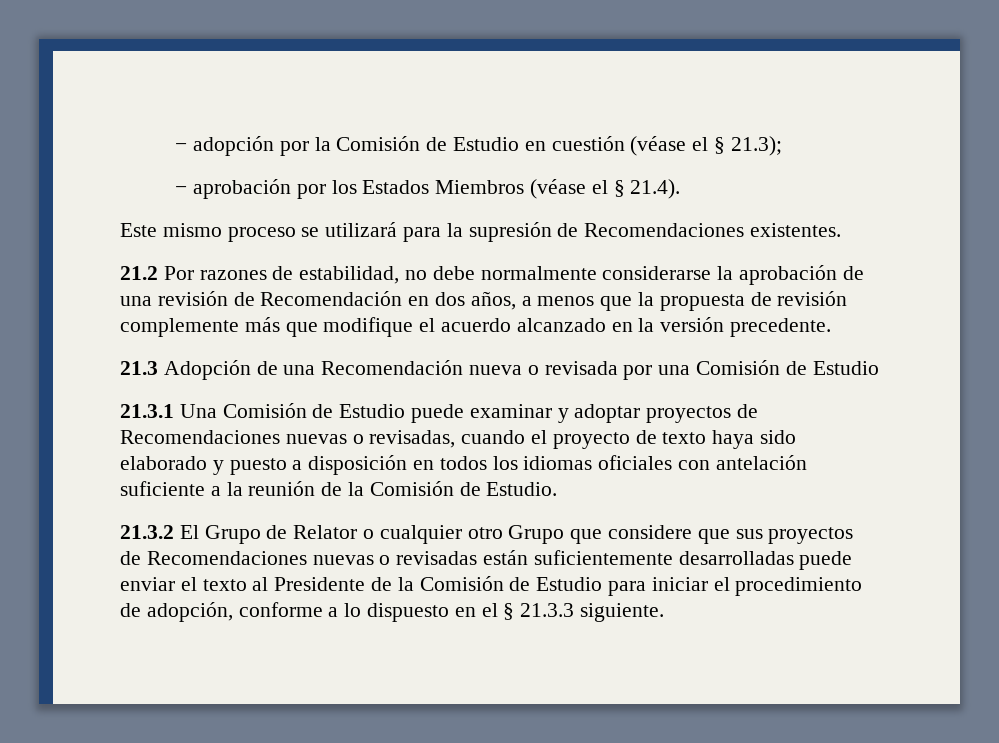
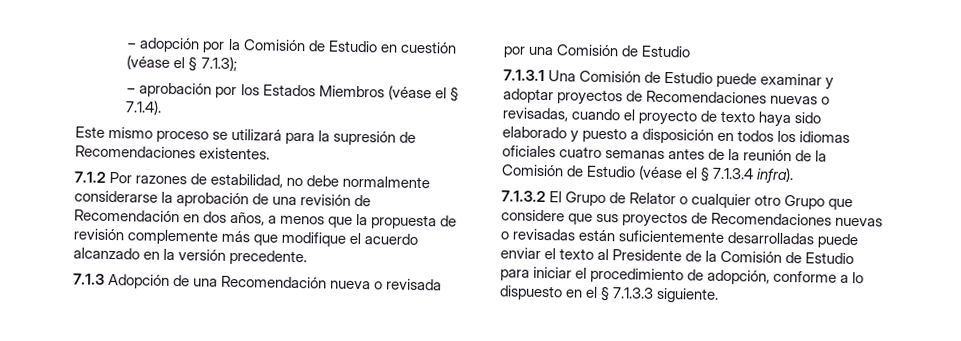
[730,136,782,156] 21.3); -> [200,56,237,72] 7.1.3);
[630,179,681,199] 21.4). -> [125,100,163,115] 7.1.4).
[120,266,158,280] 21.2 -> [74,171,106,183] 7.1.2
[120,361,158,375] 21.3 -> [73,273,105,285] 7.1.3
[120,404,174,418] 21.3.1 -> [503,69,545,82] 7.1.3.1
[678,455,807,470] [120,481,221,496] con antelación suficiente a -> [559,146,726,160] cuatro semanas antes de
[486,482,558,496] [120,525,174,539] Estudio. // 21.3.2 -> [586,165,795,184] [501,190,546,203] Estudio (véase el § 7.1.3.4 infra). // 7.1.3.2
[520,603,575,617] 21.3.3 -> [612,287,655,299] 7.1.3.3

